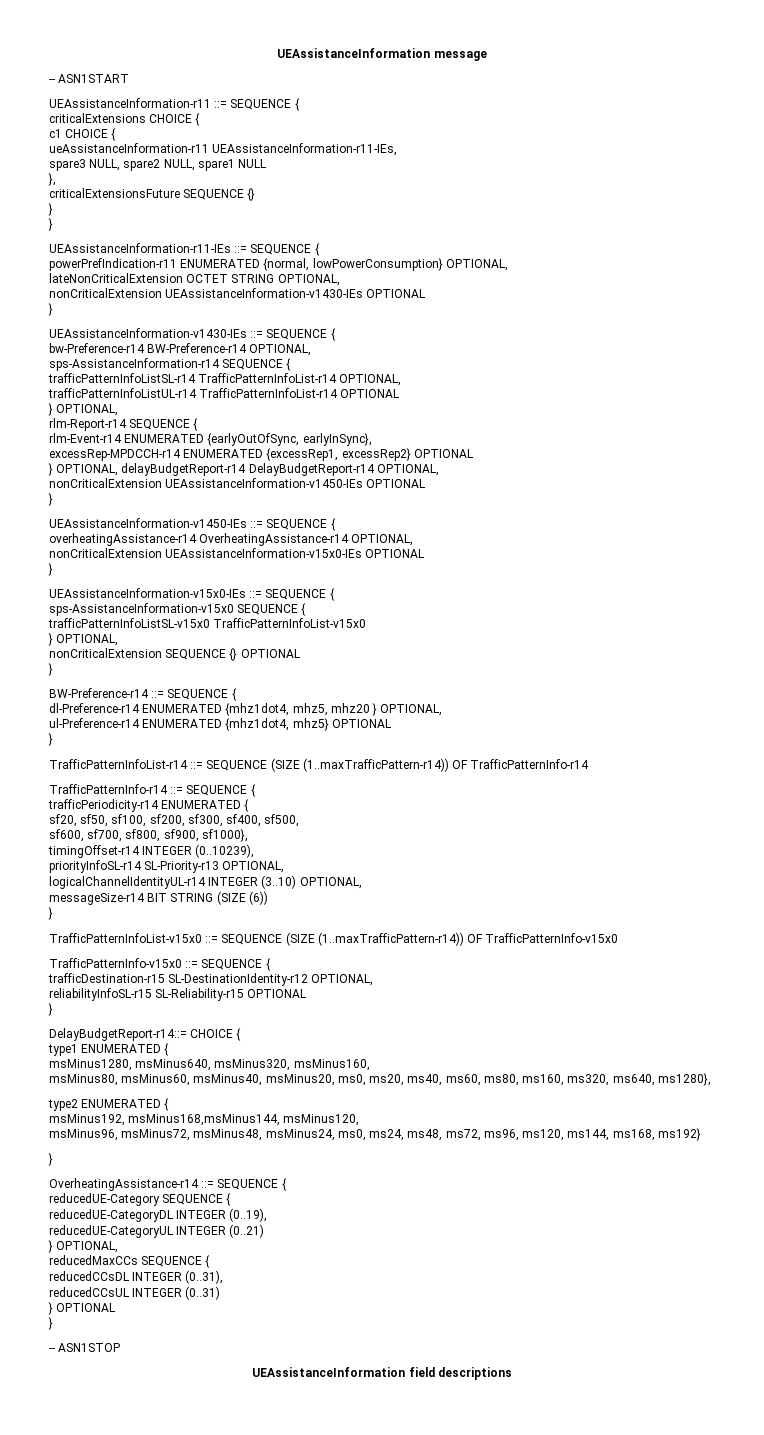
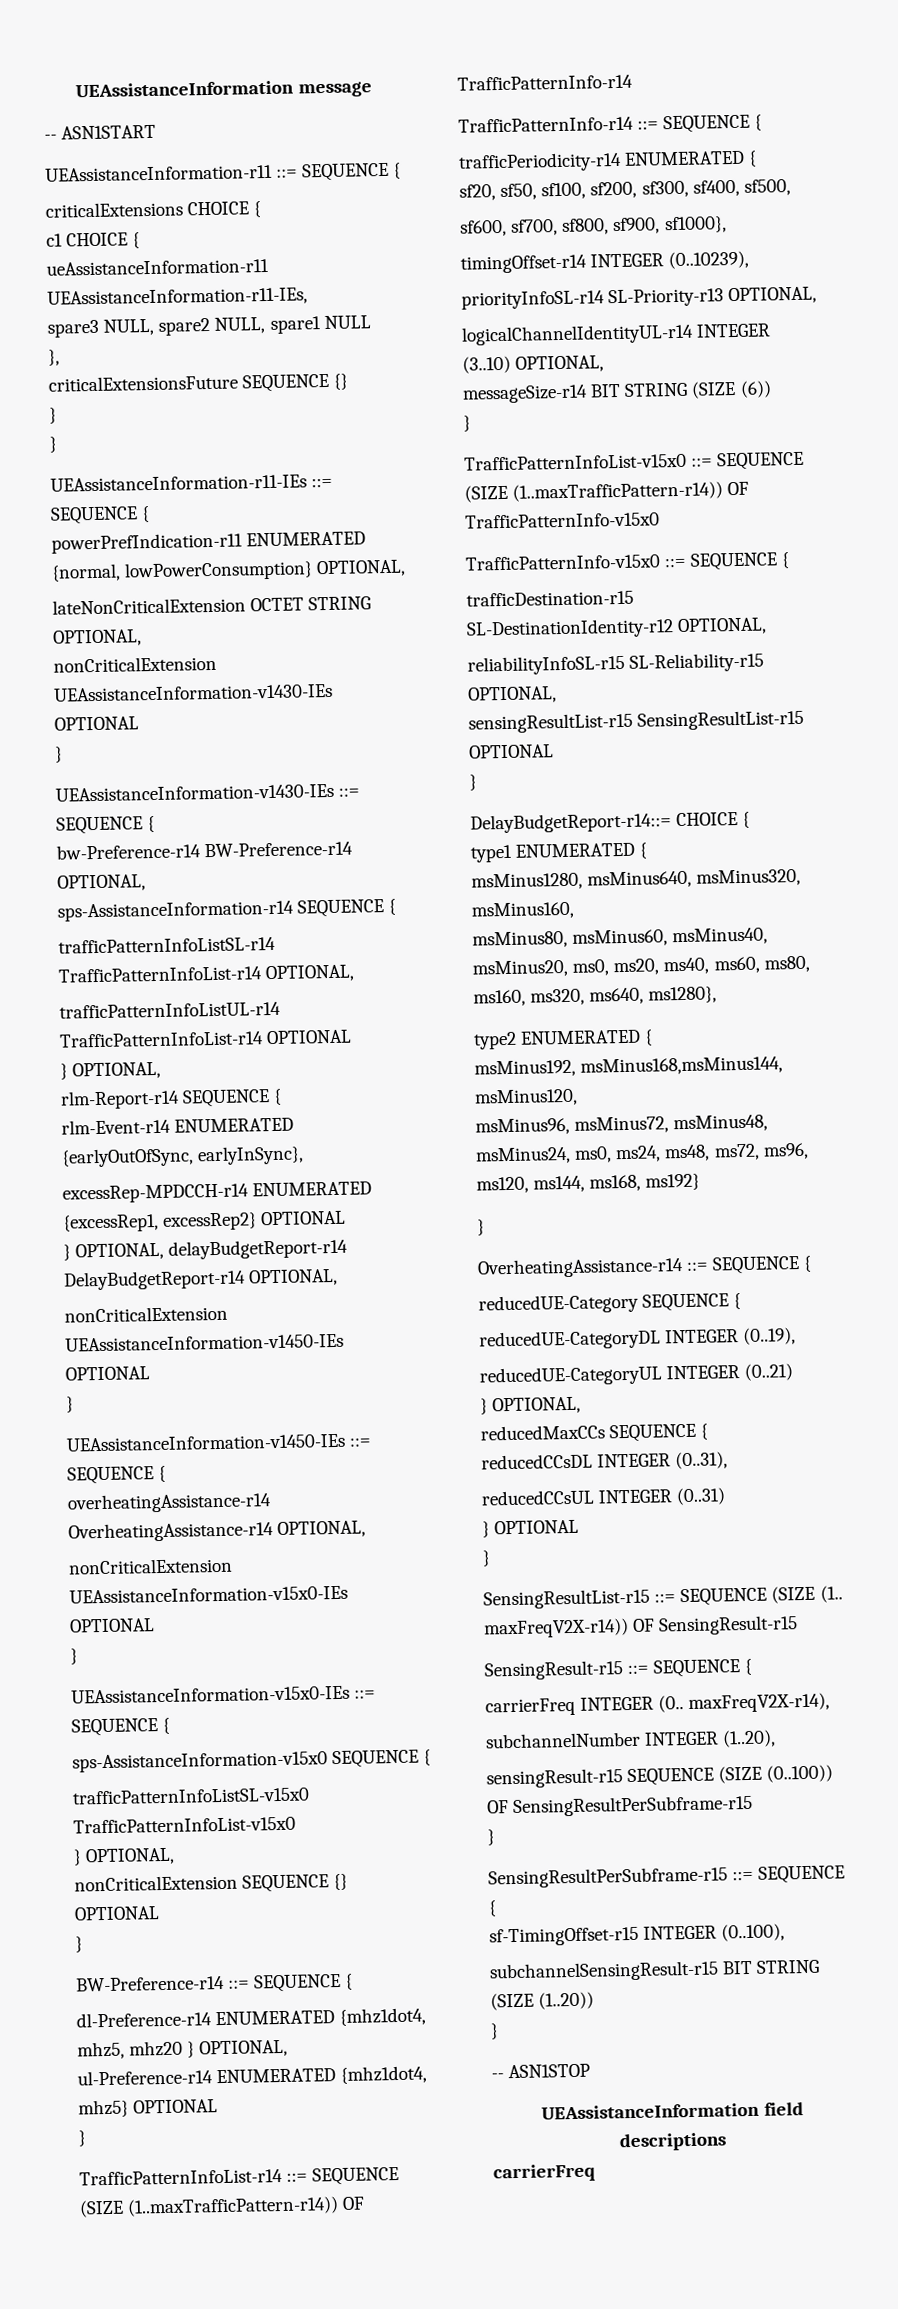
(245, 994) none -> [468,686,557,704] [468,709,805,734] OPTIONAL, // sensingResultList-r15 SensingResultList-r15
(53, 1323) none -> [483,1585,843,1610] [483,1615,799,1639] [484,1658,753,1681] [485,1692,831,1717] [485,1729,777,1749] [486,1764,834,1789] [487,1794,754,1817] [487,1829,495,1846] [488,1865,846,1889] [488,1900,497,1917] [489,1923,786,1947] [489,1959,821,1983] [490,1991,595,2011] [490,2023,499,2040] // SensingResultList-r15 ::= SEQUENCE (SIZE (1.. maxFreqV2X-r14)) OF SensingResult-r15 // SensingResult-r15 ::= SEQUENCE { // carrierFreq INTEGER (0.. maxFreqV2X-r14), // subchannelNumber INTEGER (1..20), // sensingResult-r15 SEQUENCE (SIZE (0..100)) OF SensingResultPerSubframe-r15 // } // SensingResultPerSubframe-r15 ::= SEQUENCE { // sf-TimingOffset-r15 INTEGER (0..100), // subchannelSensingResult-r15 BIT STRING (SIZE (1..20)) // }
(512, 1373) none -> [493,2163,596,2183] // carrierFreq

